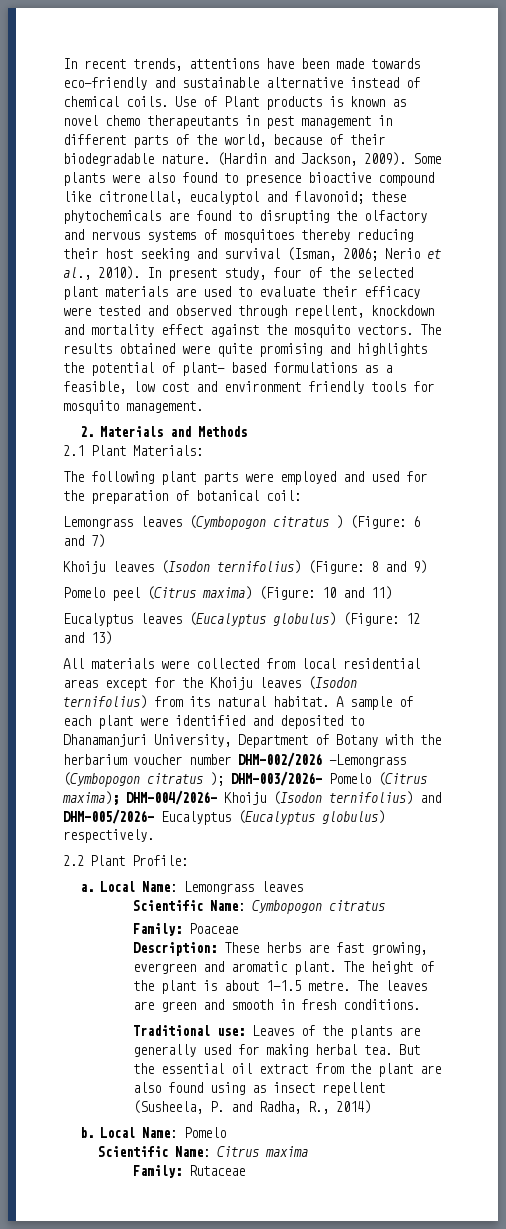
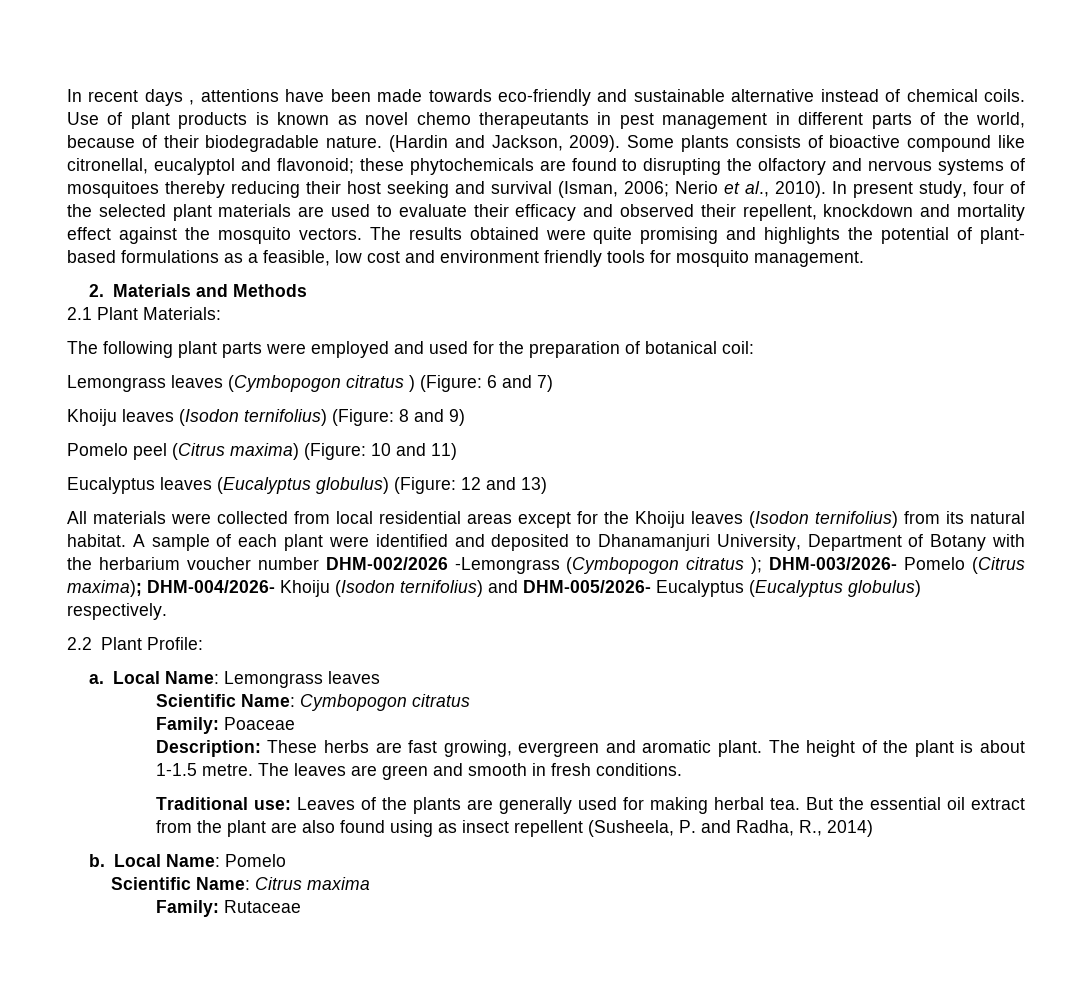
[133,58,182,71] trends, -> [144,89,195,106] days ,
[224,96,259,107] Plant -> [130,112,170,129] plant
[112,172,301,186] were also found to presence -> [735,135,823,148] consists of
[63,305,140,316] were tested -> (577, 212) none
[238,305,287,318] through -> [700,204,736,217] their

